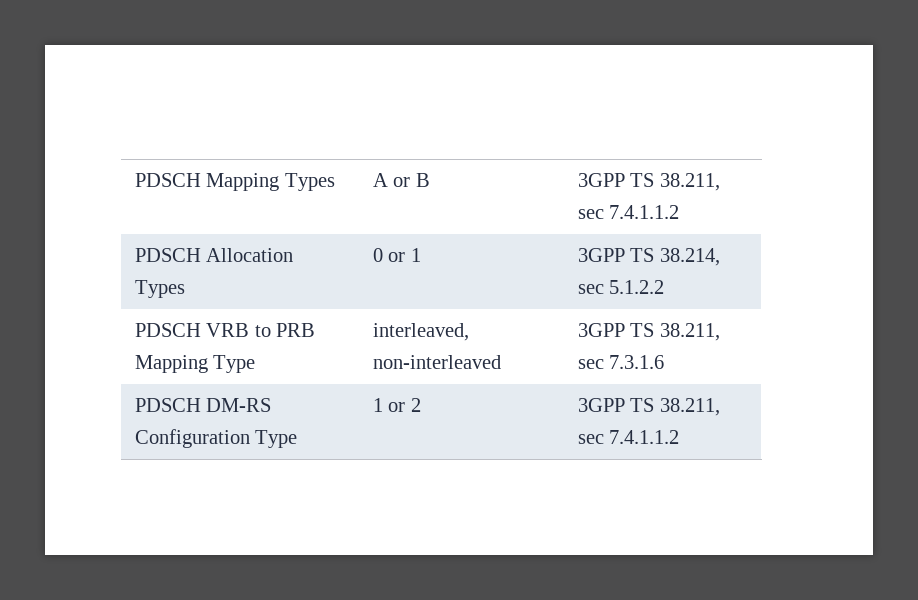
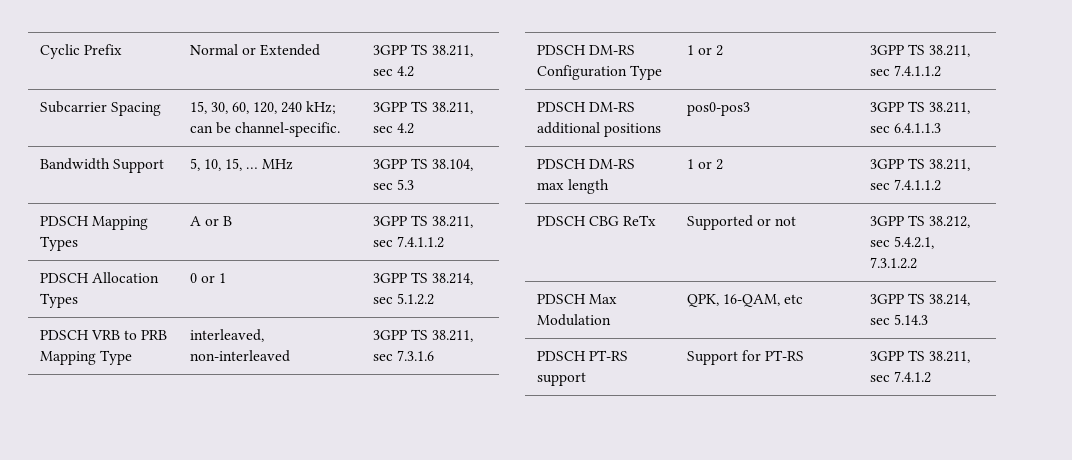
(134, 180) none -> [39,44,122,59] [189,44,320,56] [372,44,473,57] [372,66,414,77] [39,101,161,116] [189,101,337,114] [189,122,340,137] [372,101,473,114] [372,123,414,134] [39,158,164,173] [189,158,294,171] [372,158,473,171] [372,179,414,190] Cyclic Prefix | Normal or Extended | 3GPP TS 38.211, sec 4.2 // Subcarrier Spacing | 15, 30, 60, 120, 240 kHz; can be channel-specific. | 3GPP TS 38.211, sec 4.2 // Bandwidth Support | 5, 10, 15, … MHz | 3GPP TS 38.104, sec 5.3 //
(680, 437) none -> [536,102,635,112] [536,122,661,137] [686,102,750,116] [869,101,970,114] [869,123,941,133] [536,159,635,169] [536,179,609,194] [686,159,723,170] [869,158,970,171] [869,179,941,191] [536,215,656,226] [686,215,796,230] [869,215,970,228] [869,236,934,249] [869,257,917,269] [536,294,617,304] [536,314,611,326] [686,294,803,307] [869,293,970,306] [869,314,928,325] [536,350,628,361] [536,372,586,386] [686,350,804,365] [869,350,970,363] [869,371,931,383] // PDSCH DM-RS additional positions | pos0-pos3 | 3GPP TS 38.211, sec 6.4.1.1.3 // PDSCH DM-RS max length | 1 or 2 | 3GPP TS 38.211, sec 7.4.1.1.2 // PDSCH CBG ReTx | Supported or not | 3GPP TS 38.212, sec 5.4.2.1, 7.3.1.2.2 // PDSCH Max Modulation | QPK, 16-QAM, etc | 3GPP TS 38.214, sec 5.14.3 // PDSCH PT-RS support | Support for PT-RS | 3GPP TS 38.211, sec 7.4.1.2

